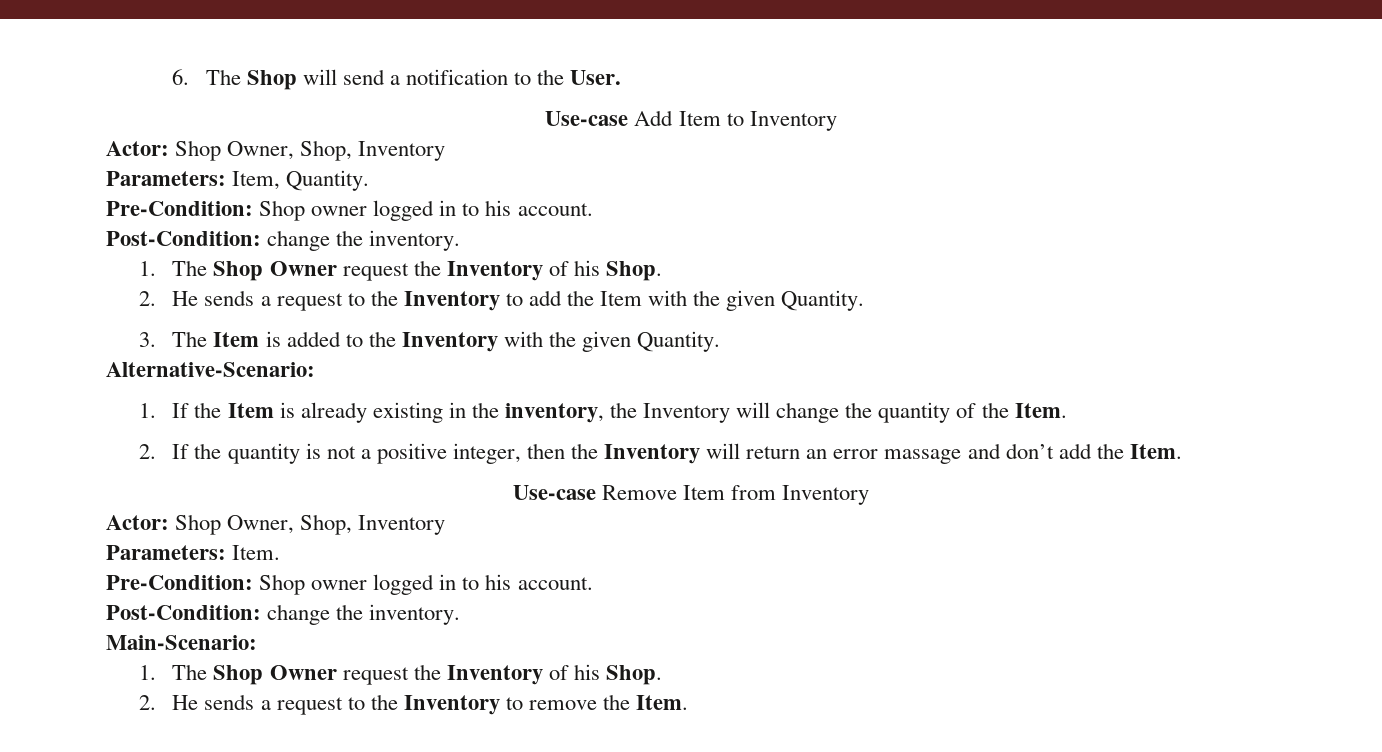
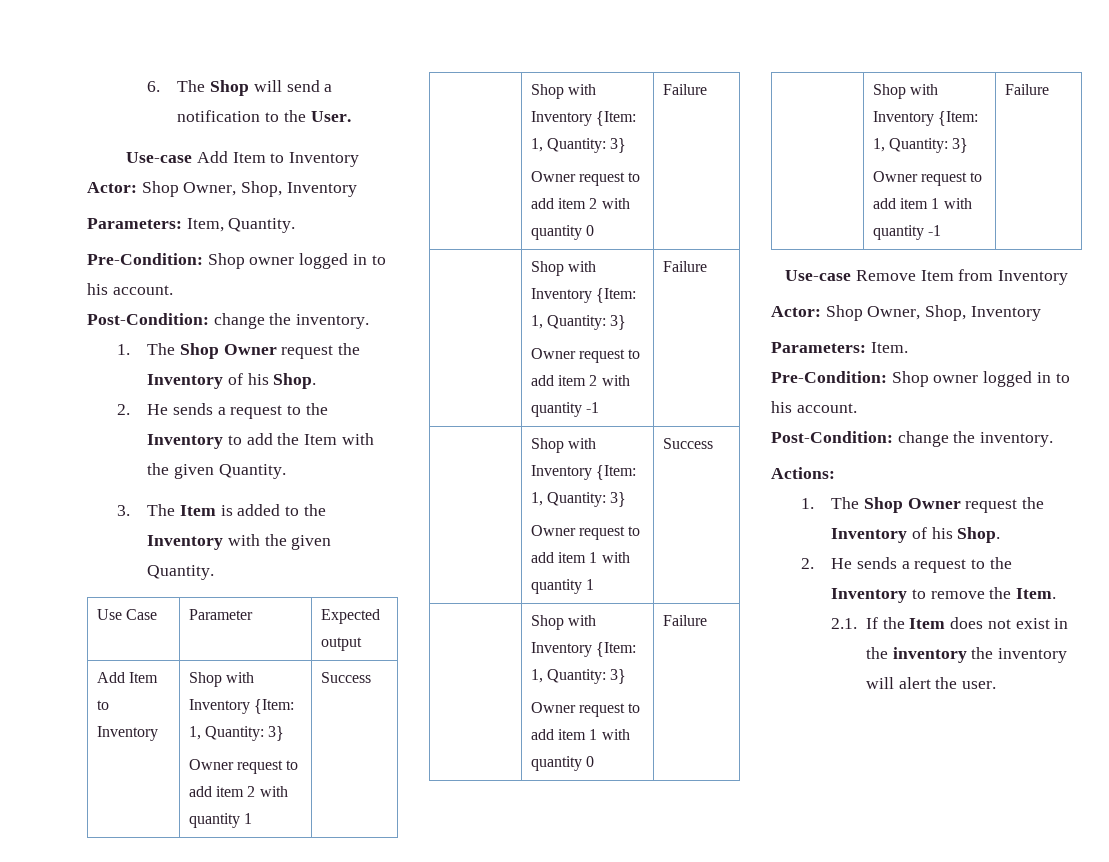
[106,362,315,377] [139,402,1067,423] [139,443,1182,464] // Alternative-Scenario: // 1. If the Item is already existing in the inventory, the Inventory will change the quantity of the Item. // 2. If the quantity is not a positive integer, then the Inventory will return an error massage and don’t add the Item. -> [96,609,158,620] [188,609,253,620] [320,609,380,624] [320,637,362,651] [96,672,159,683] [96,700,109,710] [96,726,158,741] [188,672,255,687] [188,699,295,714] [188,726,285,741] [188,759,299,774] [188,786,288,797] [188,813,253,828] [320,672,371,683] [530,84,597,99] [530,111,637,126] [530,138,627,153] [530,171,641,186] [530,198,630,209] [530,225,595,240] [662,84,707,95] [530,261,597,276] [530,288,637,303] [530,315,627,330] [530,348,641,363] [530,375,630,386] [530,402,600,417] [662,261,707,272] [530,438,597,453] [530,465,637,480] [530,492,627,507] [530,525,641,540] [530,552,630,563] [530,579,595,594] [662,438,713,449] [530,615,597,630] [530,642,637,657] [530,669,627,684] [530,702,641,717] [530,729,630,740] [530,756,595,771] [662,615,707,626] [872,84,939,99] [872,111,979,126] [872,138,969,153] [872,171,983,186] [872,198,972,209] [872,225,942,240] [1004,84,1049,95] // Use Case | Parameter | Expected output // Add Item to Inventory | Shop with Inventory {Item: 1, Quantity: 3} // Owner request to add item 2 with quantity 1 | Success // | Shop with Inventory {Item: 1, Quantity: 3} // Owner request to add item 2 with quantity 0 | Failure // | Shop with Inventory {Item: 1, Quantity: 3} // Owner request to add item 2 with quantity -1 | Failure // | Shop with Inventory {Item: 1, Quantity: 3} // Owner request to add item 1 with quantity 1 | Success // | Shop with Inventory {Item: 1, Quantity: 3} // Owner request to add item 1 with quantity 0 | Failure // | Shop with Inventory {Item: 1, Quantity: 3} // Owner request to add item 1 with quantity -1 | Failure
[106,635,257,650] Main-Scenario: -> [771,467,835,479] Actions:
(689, 702) none -> [831,617,1069,629] [866,647,1068,663] [866,677,997,689] // 2.1. If the Item does not exist in the inventory the inventory will alert the user.

